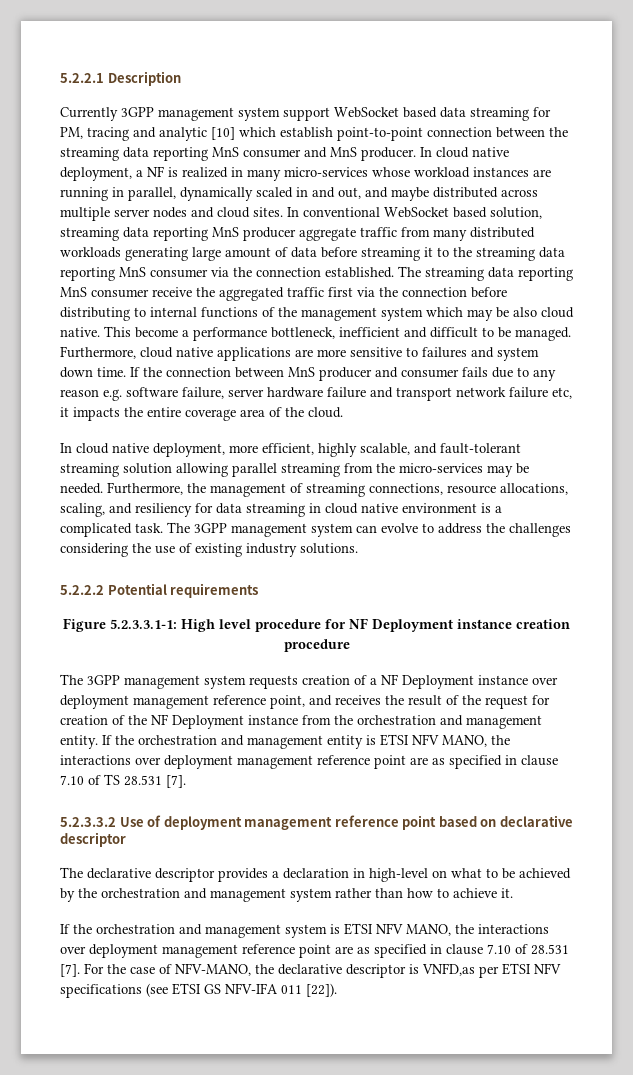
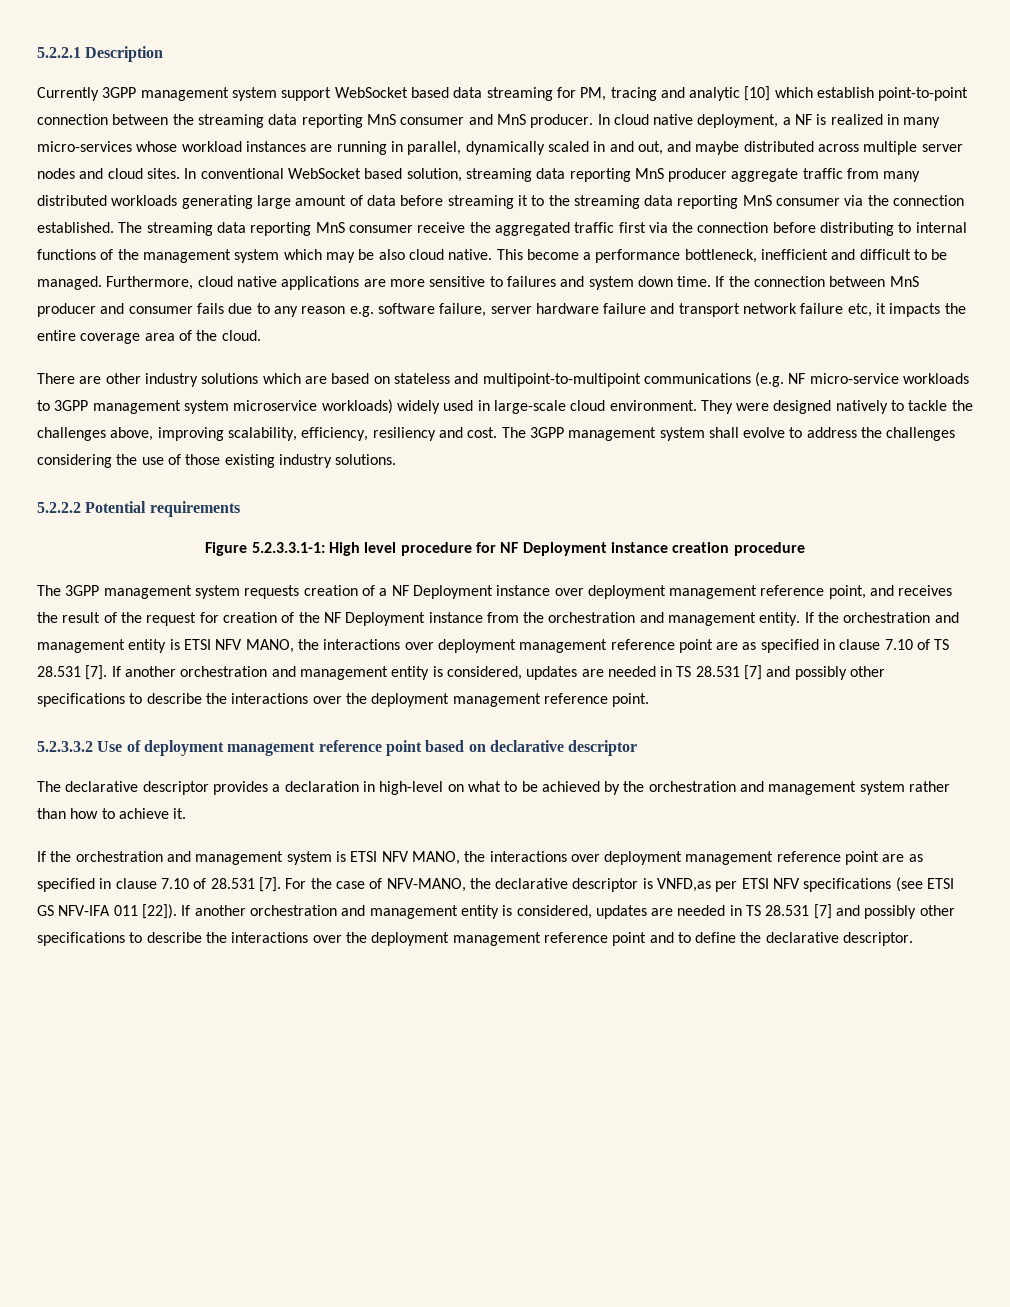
[60,443,521,457] [60,463,529,477] [60,482,568,497] [60,503,502,517] [60,522,377,537] In cloud native deployment, more efficient, highly scalable, and fault-tolerant streaming solution allowing parallel streaming from the micro-services may be needed. Furthermore, the management of streaming connections, resource allocations, scaling, and resiliency for data streaming in cloud native environment is a complicated task. The 3GPP management system can -> [37,372,970,387] [37,399,973,414] [37,427,739,441] There are other industry solutions which are based on stateless and multipoint-to-multipoint communications (e.g. NF micro-service workloads to 3GPP management system microservice workloads) widely used in large-scale cloud environment. They were designed natively to tackle the challenges above, improving scalability, efficiency, resiliency and cost. The 3GPP management system shall
(192, 548) none -> [185,454,221,465] those
(186, 781) none -> [111,665,886,680] [37,693,650,707] If another orchestration and management entity is considered, updates are needed in TS 28.531 [7] and possibly other specifications to describe the interactions over the deployment management reference point.
(337, 990) none -> [181,904,955,919] [37,932,914,946] If another orchestration and management entity is considered, updates are needed in TS 28.531 [7] and possibly other specifications to describe the interactions over the deployment management reference point and to define the declarative descriptor.

